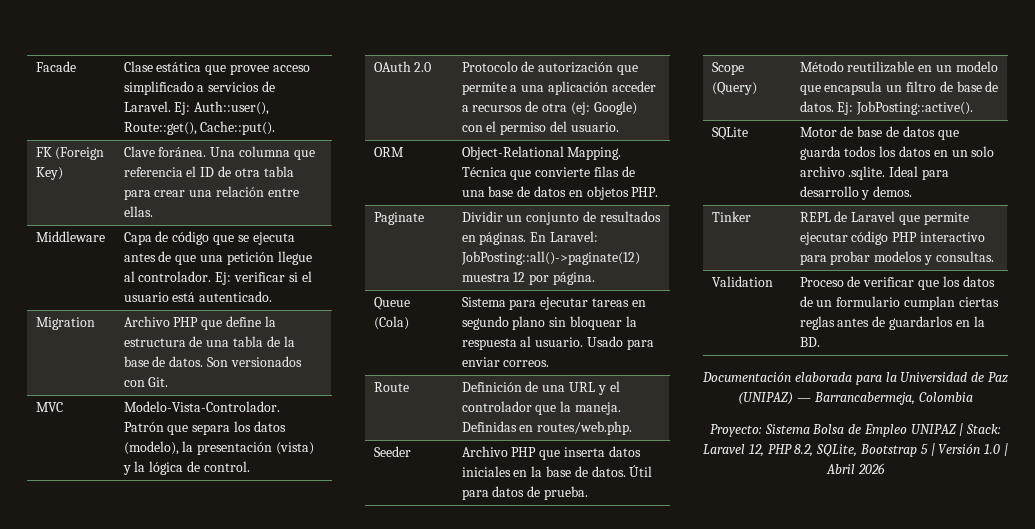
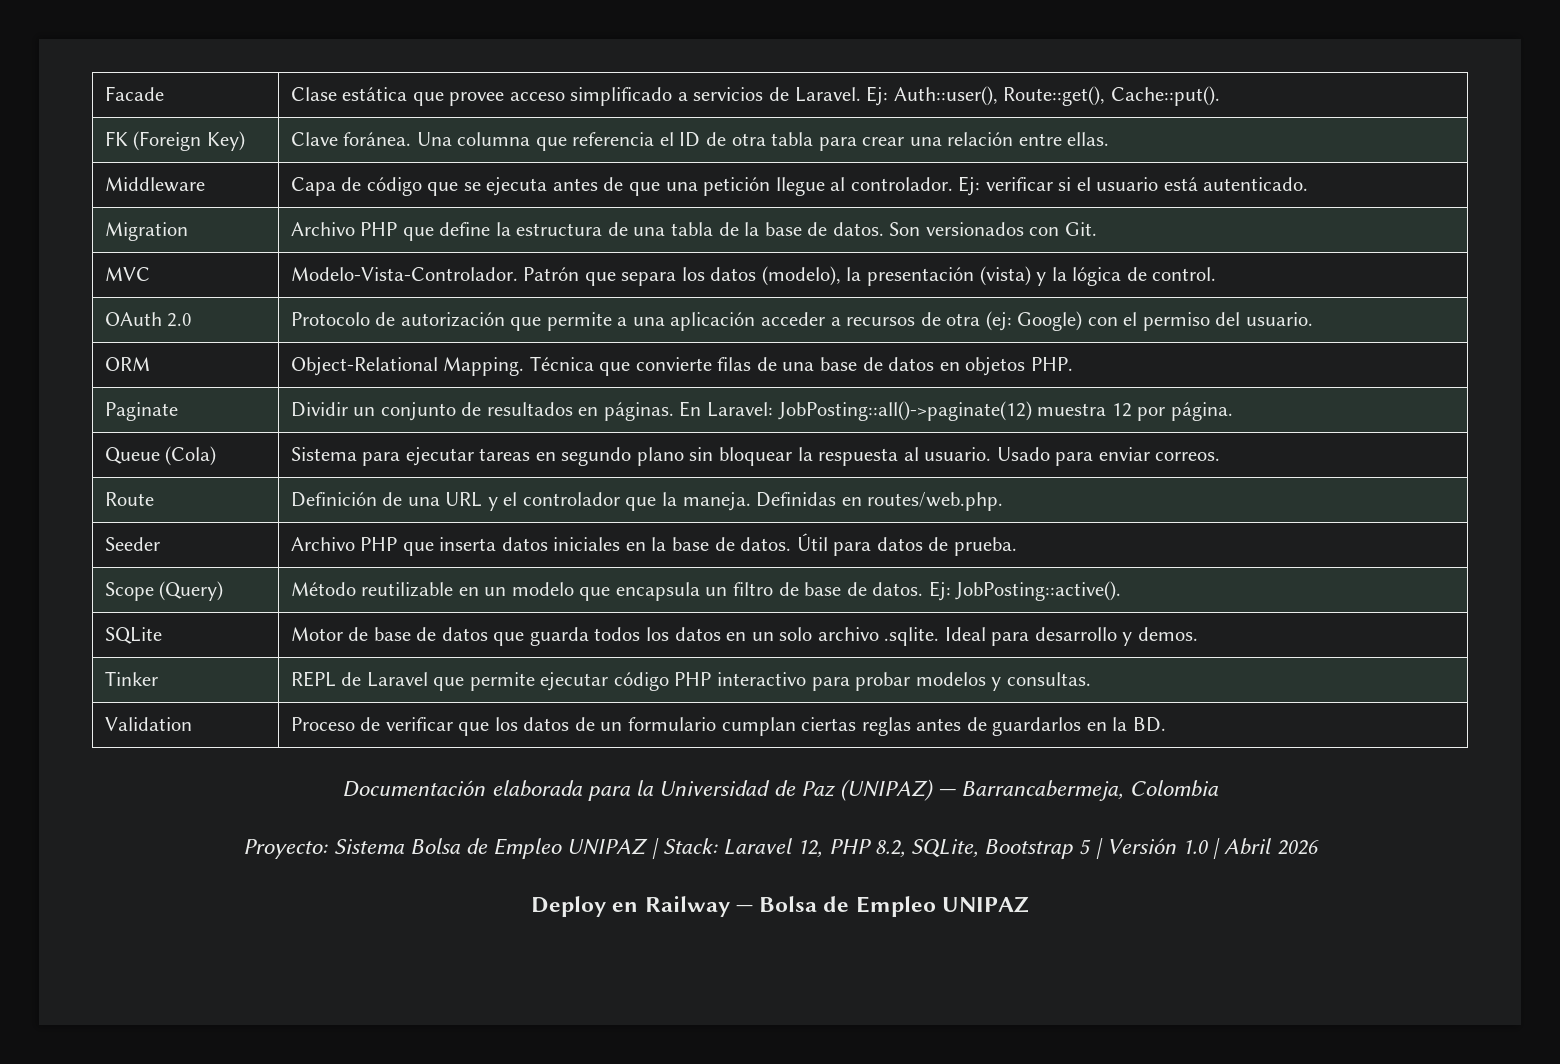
(885, 468) none -> [531,896,1029,917] // Deploy en Railway — Bolsa de Empleo UNIPAZ

